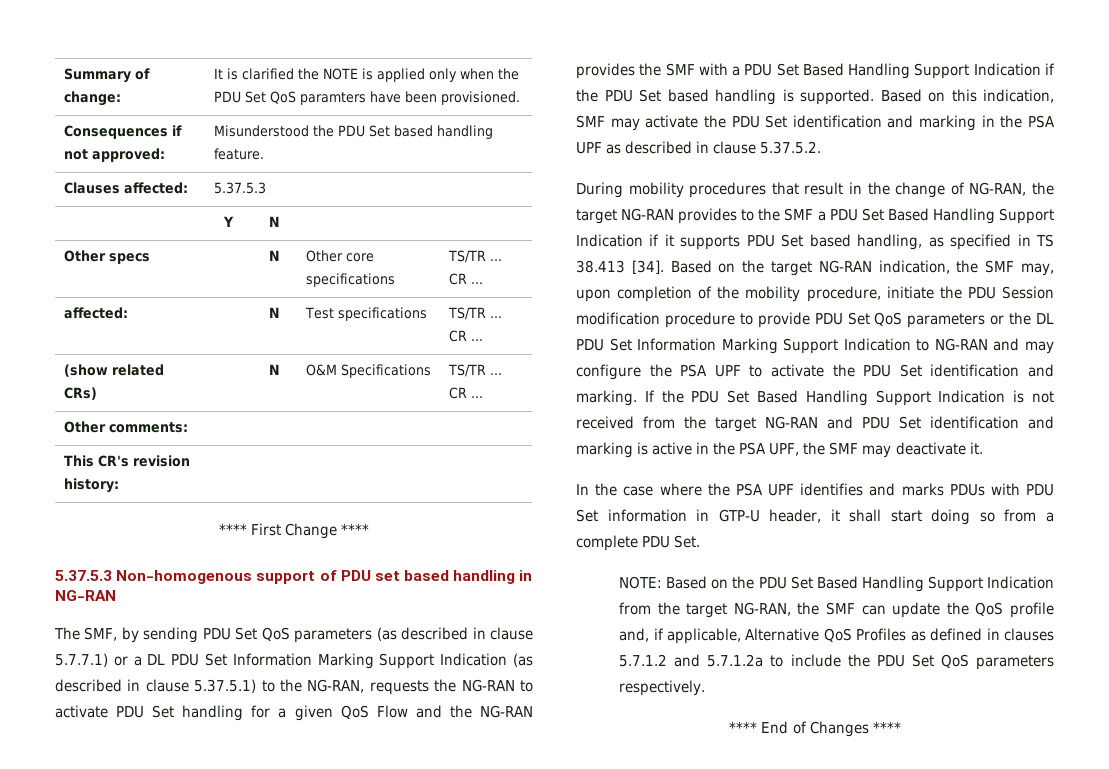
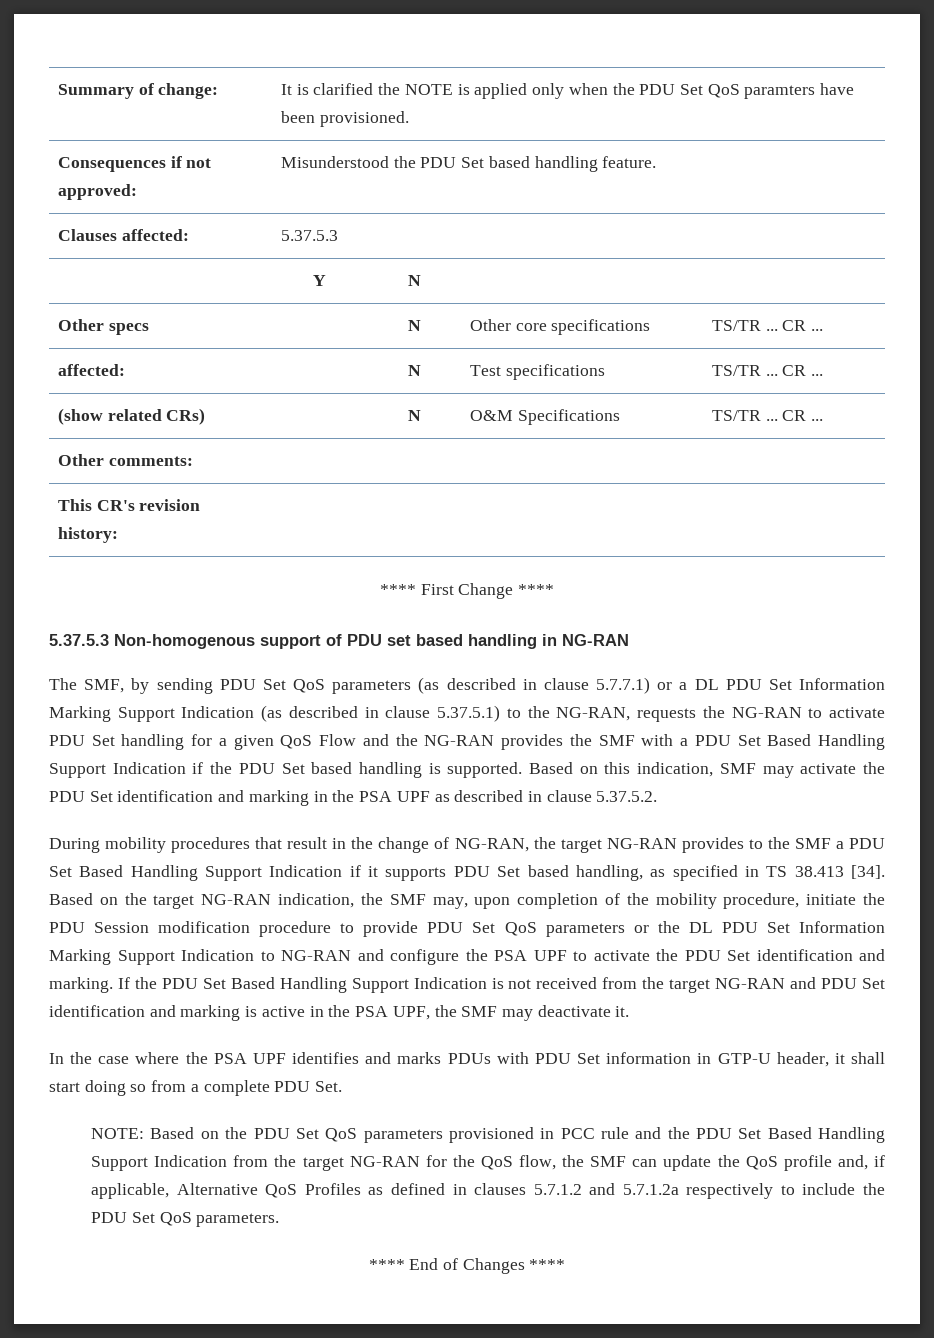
[1025,341,1054,354] may -> (384, 955) none
(813, 582) none -> [325,1127,762,1143] QoS parameters provisioned in PCC rule and the PDU Set
[733,602,791,616] NG-RAN, -> [349,1155,557,1170] NG-RAN for the QoS flow,
(764, 660) none -> [686,1183,774,1199] respectively
[976,655,1054,670] [619,680,706,696] parameters respectively. -> [196,1213,280,1227] parameters.

